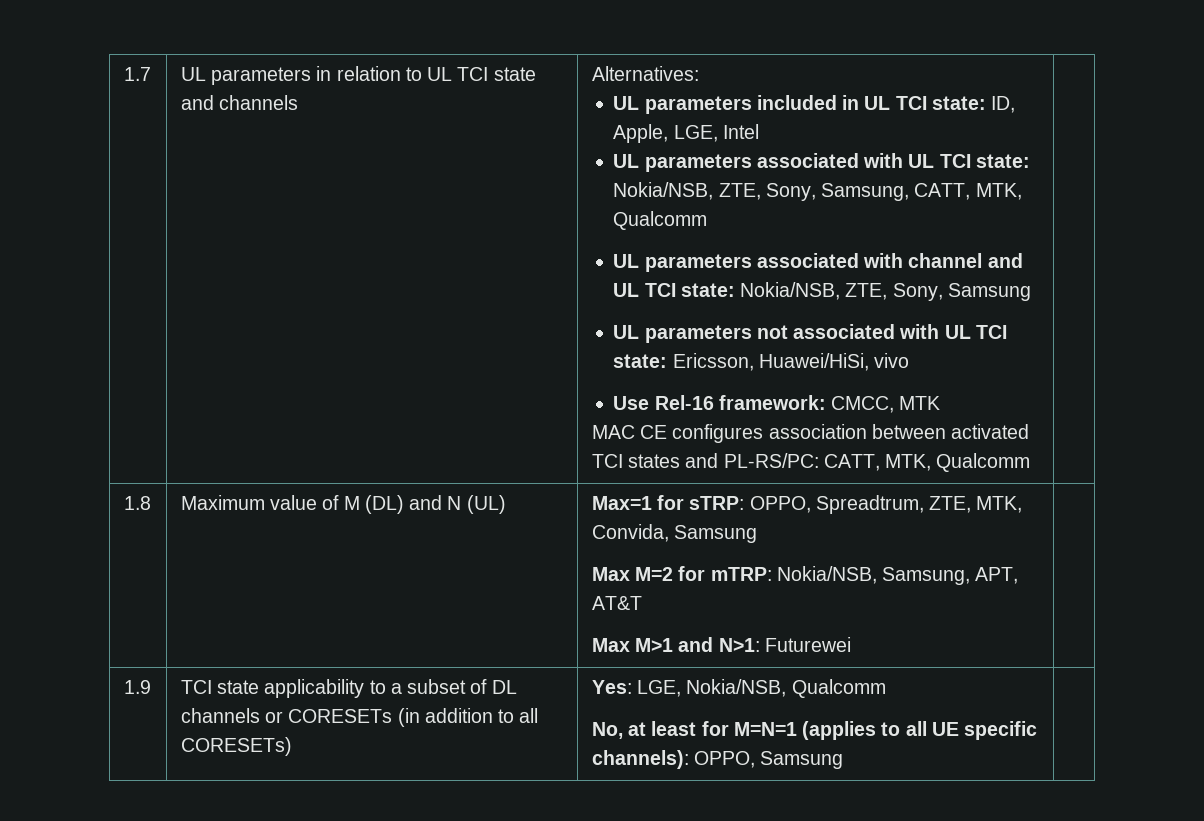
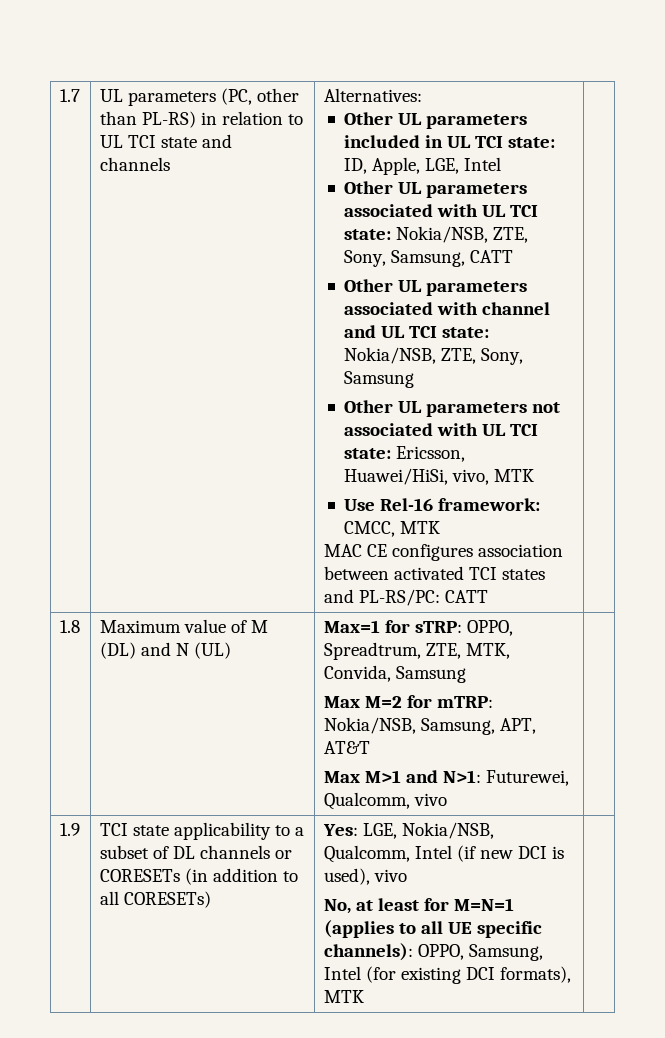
(312, 76) none -> [220,88,299,105] [99,111,196,128] (PC, other than PL-RS)
(699, 73) none -> [344,112,394,125] Other
(759, 131) none -> [344,181,394,194] Other
[914,183,1022,200] [613,211,708,230] CATT, MTK, Qualcomm // -> [470,250,514,263] [344,279,394,292] CATT // Other
(1031, 292) none -> [344,400,394,413] Other
[874,353,910,368] vivo -> [452,469,535,485] vivo, MTK
[823,453,1031,472] CATT, MTK, Qualcomm -> [444,590,488,603] CATT
[764,637,851,652] Futurewei -> [485,770,569,786] [323,792,447,810] Futurewei, Qualcomm, vivo
[791,679,886,698] Qualcomm -> [323,845,564,863] [323,868,407,885] Qualcomm, Intel (if new DCI is used), vivo
[760,751,844,769] Samsung -> [468,944,543,961] [323,966,571,984] [323,990,364,1003] Samsung, Intel (for existing DCI formats), MTK

